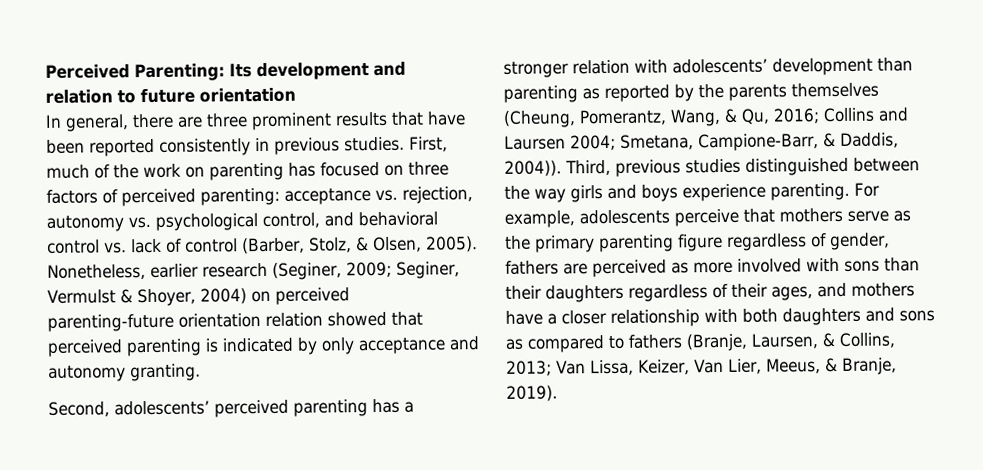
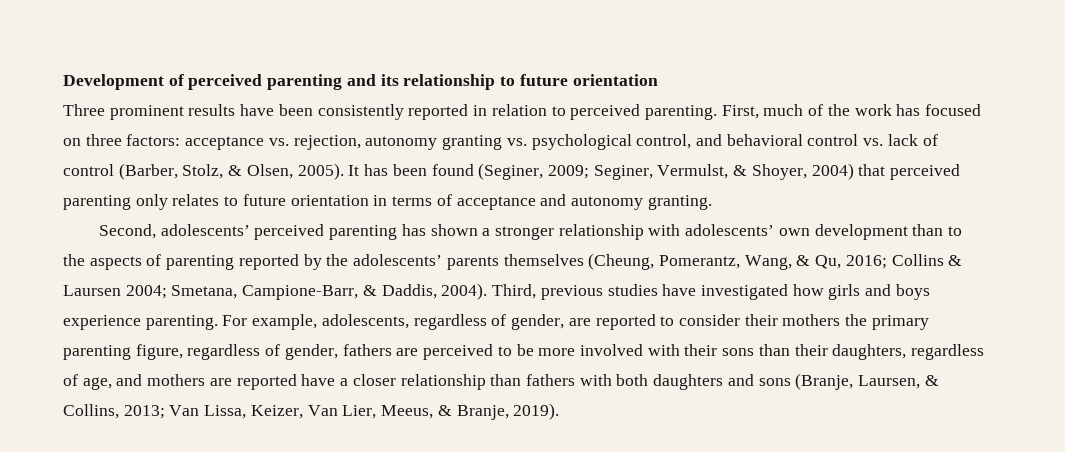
[45,61,406,82] [45,87,296,104] [45,113,248,132] Perceived Parenting: Its development and relation to future orientation // In general, there are three -> [63,74,658,90] [63,104,105,116] Development of perceived parenting and its relationship to future orientation // Three
[391,111,424,126] that -> (236, 110) none
[89,136,405,157] reported consistently in previous studies. -> [317,104,717,120] consistently reported in relation to perceived parenting.
[185,162,284,181] on parenting -> (892, 110) none
[46,187,280,207] factors of perceived parenting: -> [126,134,181,146] factors:
(124, 223) none -> [442,135,503,150] granting
[47,262,268,280] Nonetheless, earlier research -> [348,164,474,176] It has been found
[47,289,116,304] Vermulst -> [657,164,729,179] Vermulst,
[250,287,350,305] [47,311,423,332] [47,337,355,357] on perceived parenting-future orientation relation showed that perceived parenting is indicated by only -> [858,164,961,180] [63,194,452,210] that perceived parenting only relates to future orientation in terms of
(400, 406) none -> [430,224,478,236] shown
[572,59,630,75] relation -> [558,224,644,240] relationship
(768, 66) none -> [778,228,810,236] own
[503,85,600,103] parenting as -> [948,226,963,236] [63,254,235,270] to the aspects of parenting
(724, 91) none -> [353,254,443,266] adolescents’
[877,107,909,122] and -> [948,255,963,266] &
[504,160,562,177] 2004)). -> [441,283,488,300] 2004).
[745,157,920,176] [504,185,566,203] distinguished between the way -> [662,284,824,300] have investigated how
[579,207,911,227] adolescents perceive that mothers serve as -> [321,314,841,330] adolescents, regardless of gender, are reported to consider their mothers
[678,233,723,252] figure -> [135,344,183,360] figure,
[671,262,689,274] as -> [497,344,534,356] to be
(840, 264) none -> [684,344,718,356] their
[545,282,915,303] daughters regardless of their ages, and mothers -> [832,344,985,360] [63,374,297,390] daughters, regardless of age, and mothers are reported
(700, 318) none -> [490,374,575,386] than fathers
[505,334,682,353] as compared to fathers -> (791, 382) none

